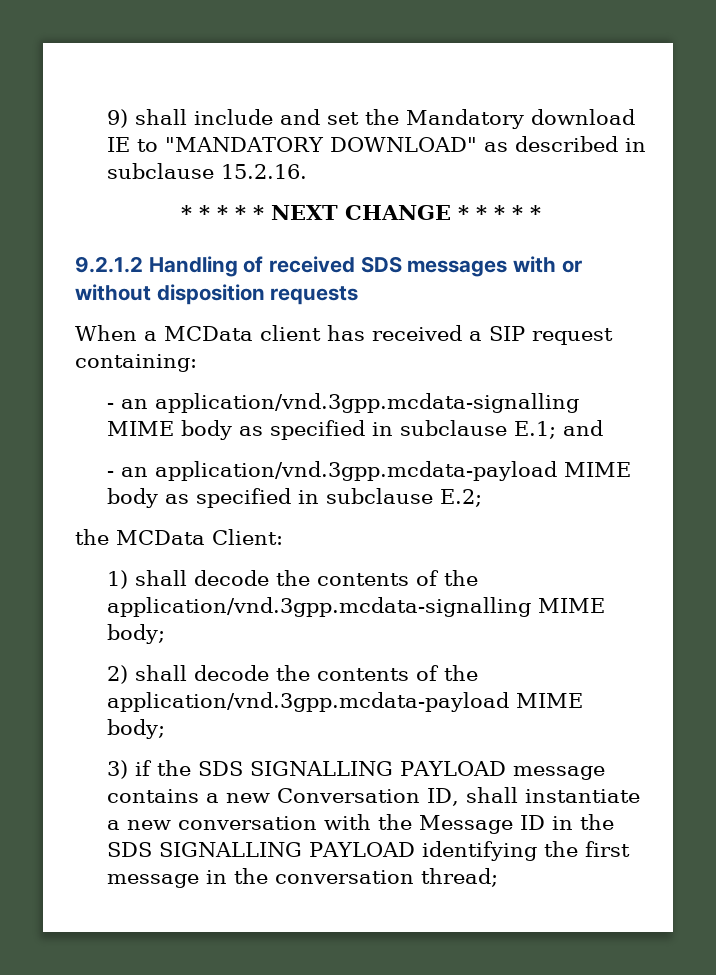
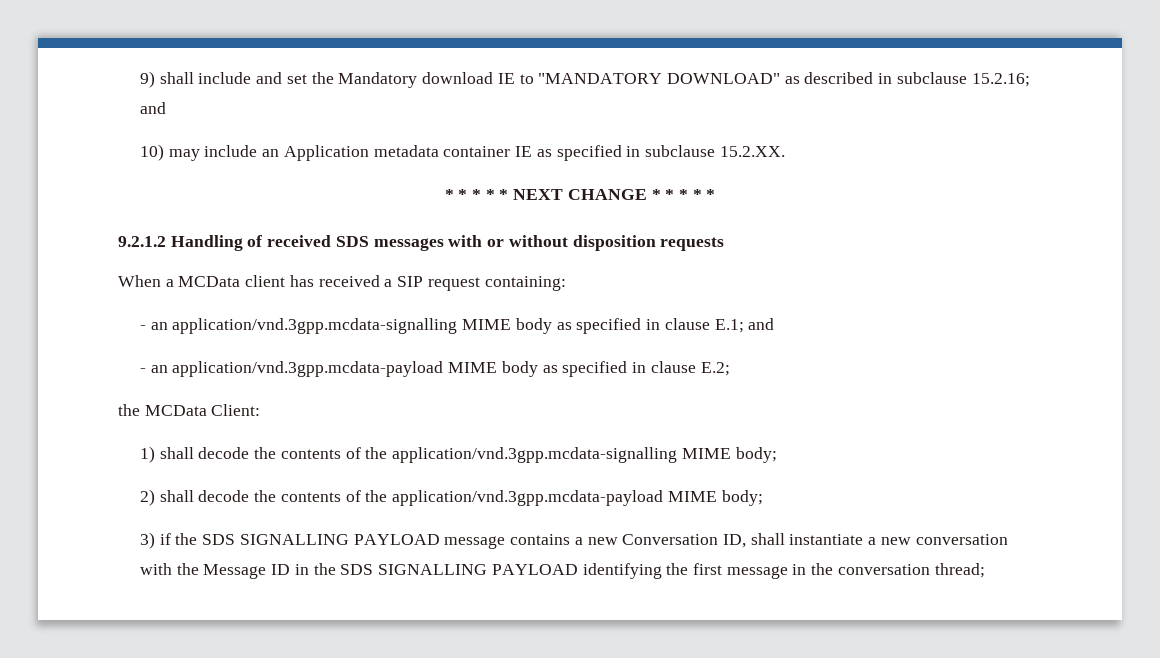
[220,164,307,179] 15.2.16. -> [971,73,1030,87] [140,102,167,114] [140,144,785,161] 15.2.16; and // 10) may include an Application metadata container IE as specified in subclause 15.2.XX.
[399,420,507,436] subclause -> [664,318,710,330] clause
[325,488,433,504] subclause -> [650,361,696,373] clause

